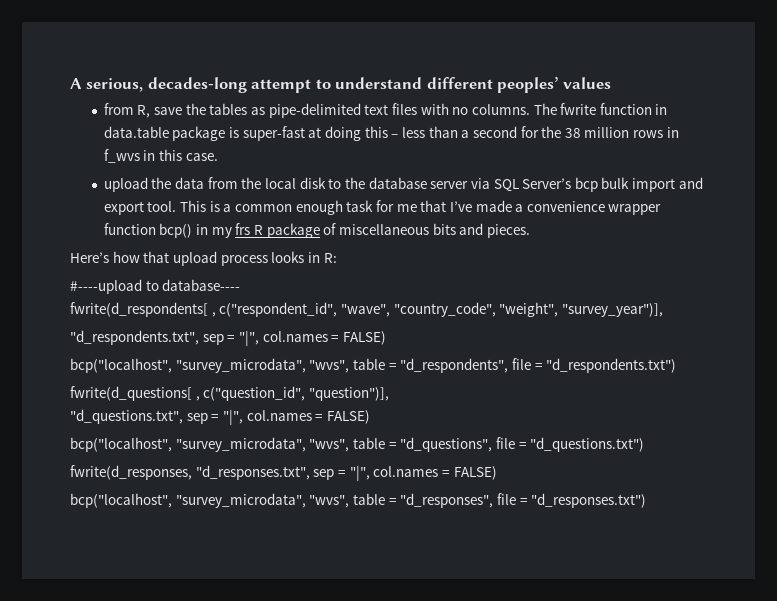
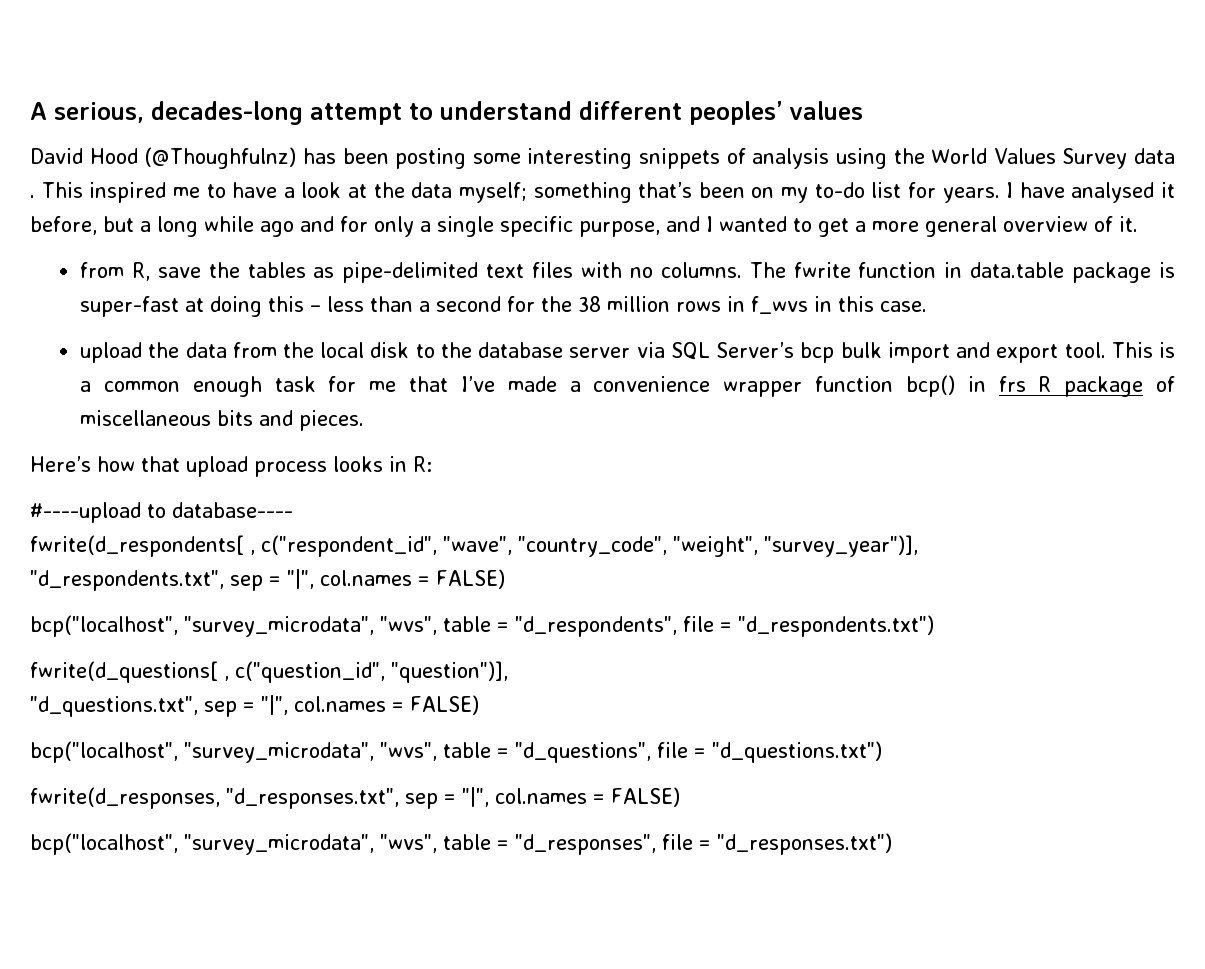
(611, 83) none -> [30,147,1175,169] [30,182,1175,203] [30,216,1138,237] // David Hood (@Thoughfulnz) has been posting some interesting snippets of analysis using the World Values Survey data . This inspired me to have a look at the data myself; something that’s been on my to-do list for years. I have analysed it before, but a long while ago and for only a single specific purpose, and I wanted to get a more general overview of it.
[211,227,232,238] my -> (986, 384) none

